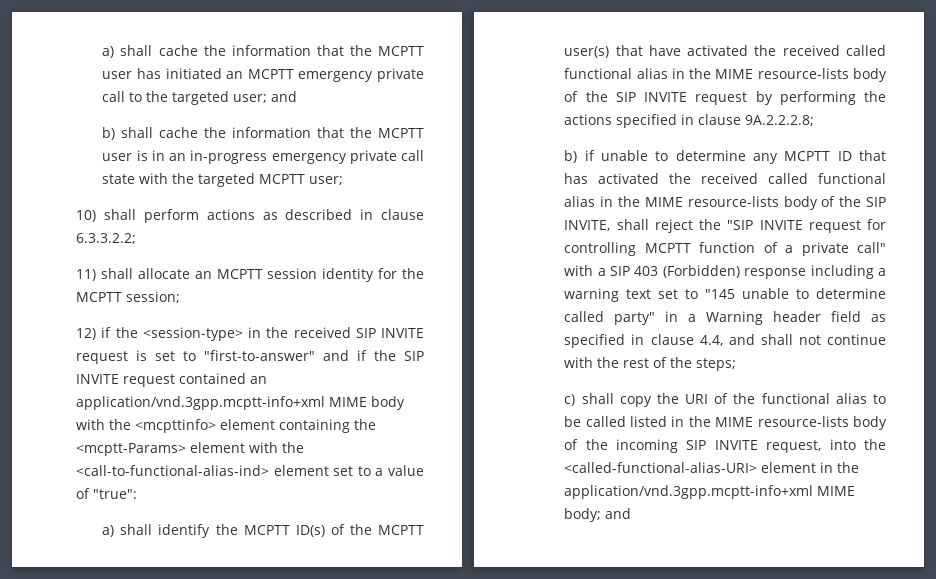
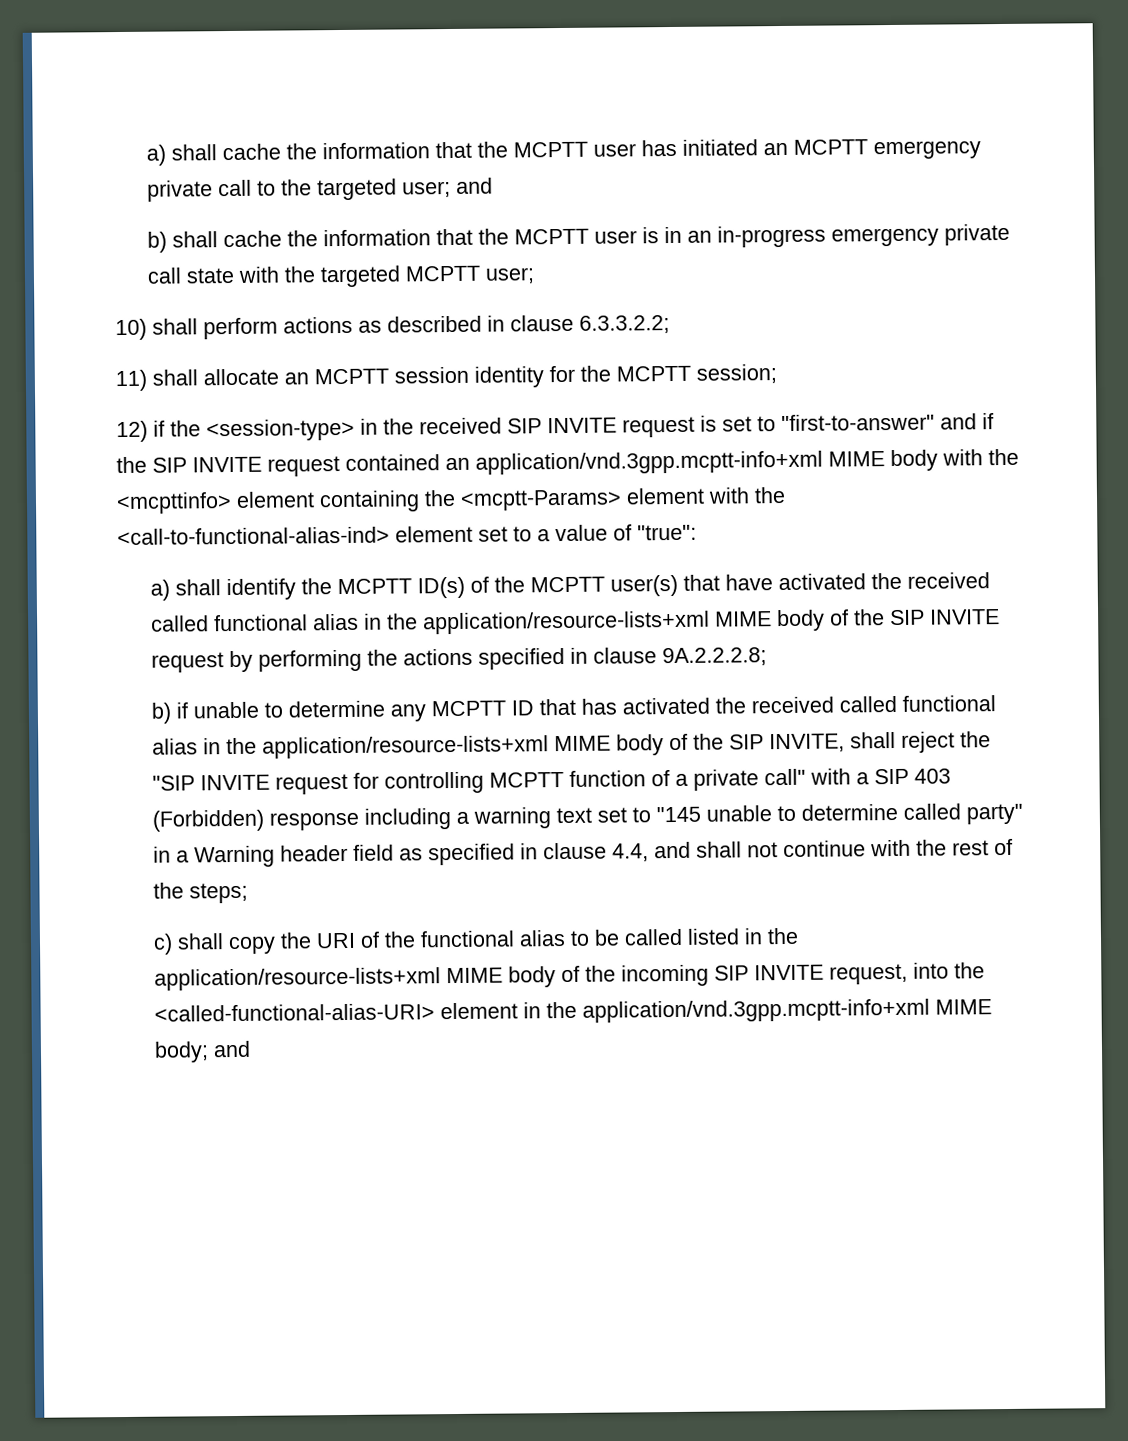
[715,68,849,79] MIME resource-lists -> [422,610,772,635] application/resource-lists+xml MIME
[644,196,779,207] MIME resource-lists -> [261,735,611,759] application/resource-lists+xml MIME
[715,416,849,427] MIME resource-lists -> [153,967,503,991] application/resource-lists+xml MIME

